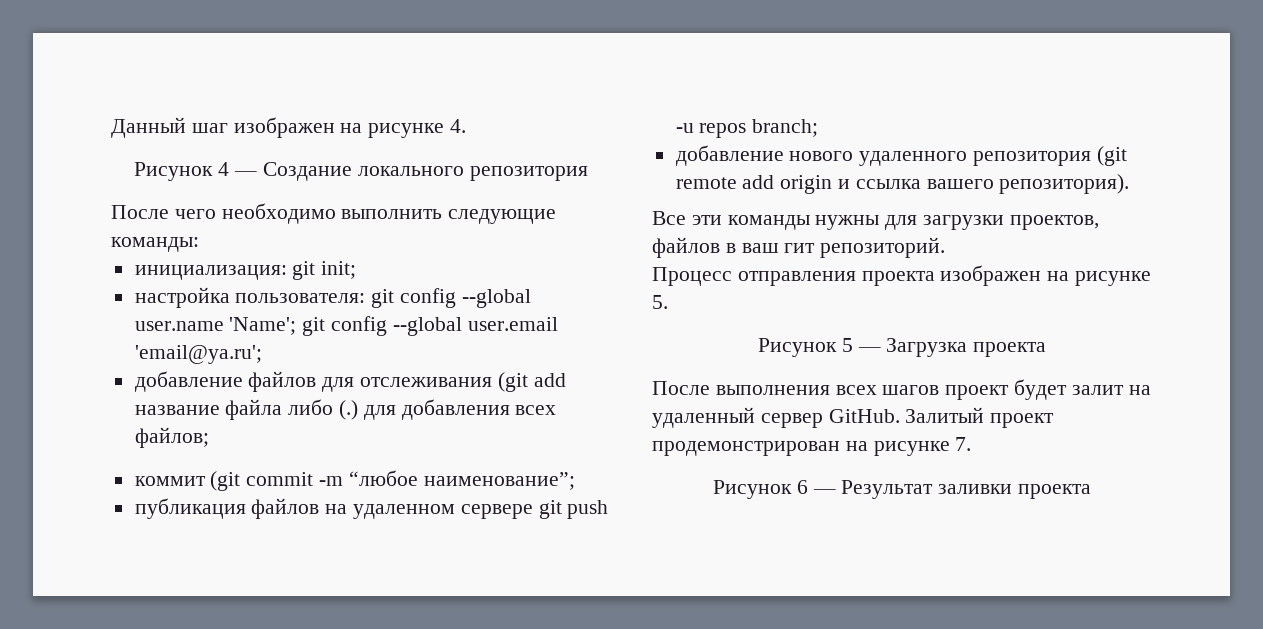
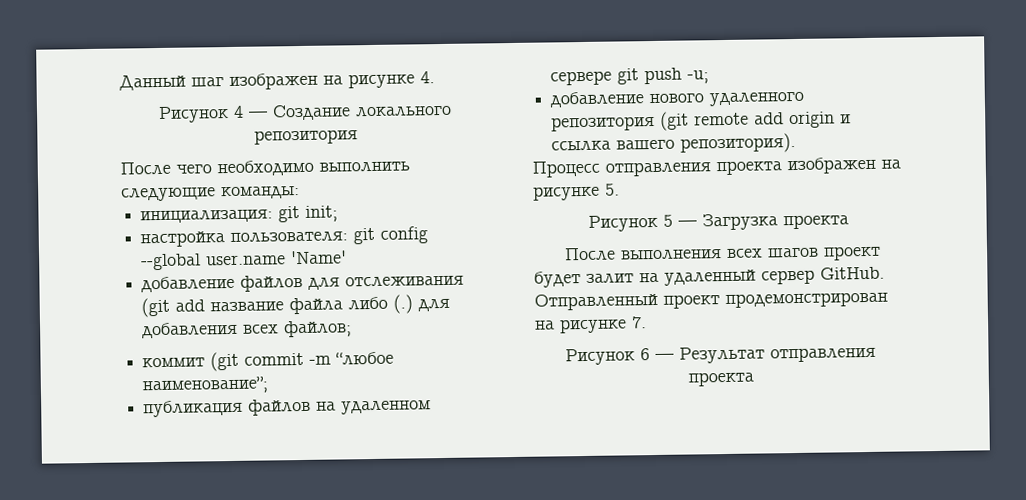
[229,316,558,336] [134,345,262,364] 'Name'; git config --global user.email 'email@ya.ru'; -> [290,250,348,265] 'Name'
[675,119,819,138] -u repos branch; -> [687,70,710,84] -u;
[652,211,1099,230] [652,237,946,258] // Все эти команды нужны для загрузки проектов, файлов в ваш гит репозиторий. -> (797, 143) none
[905,407,985,423] Залитый -> [534,292,658,311] Отправленный
[938,484,1013,494] заливки -> [770,346,876,363] отправления

